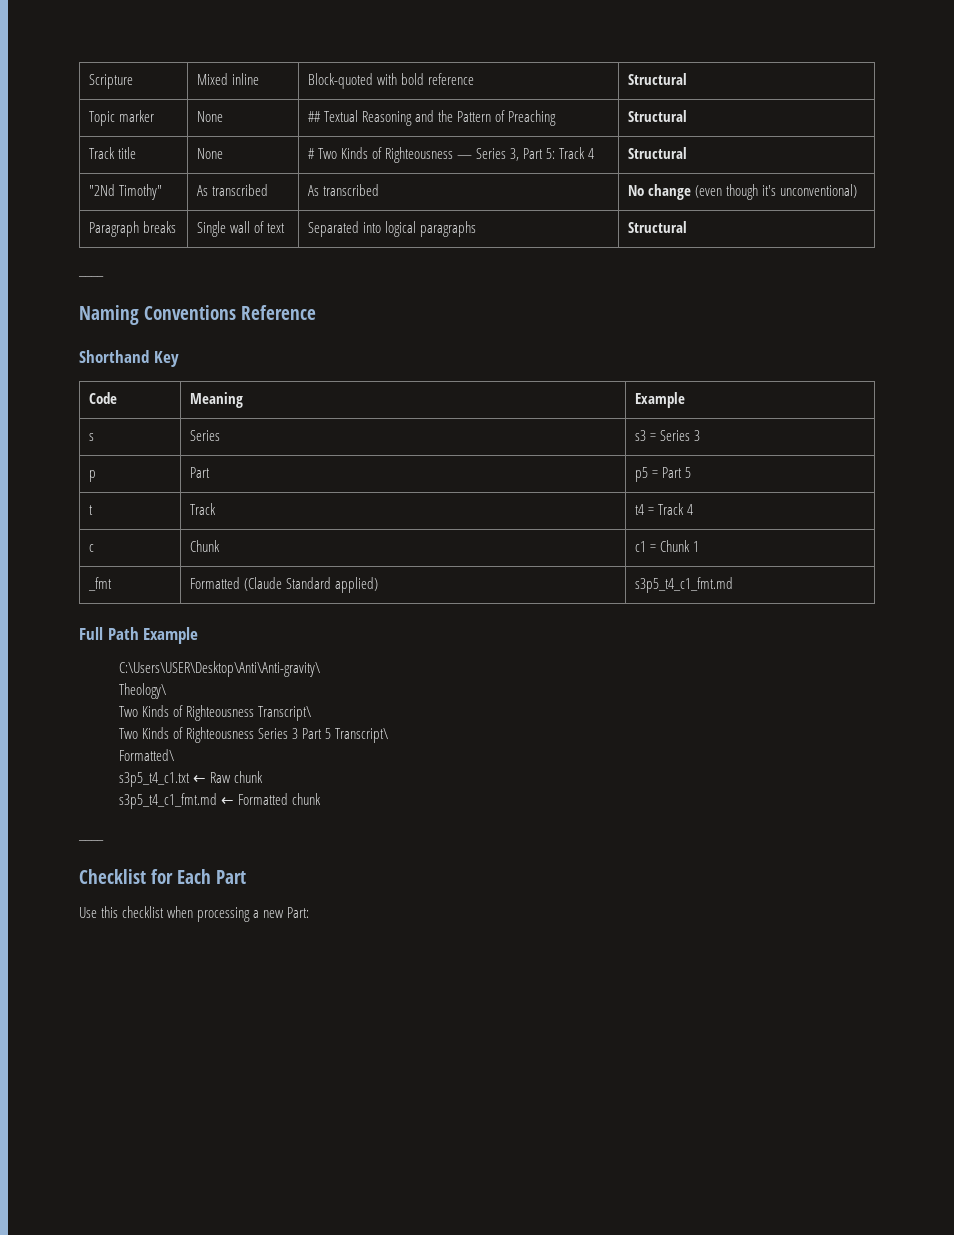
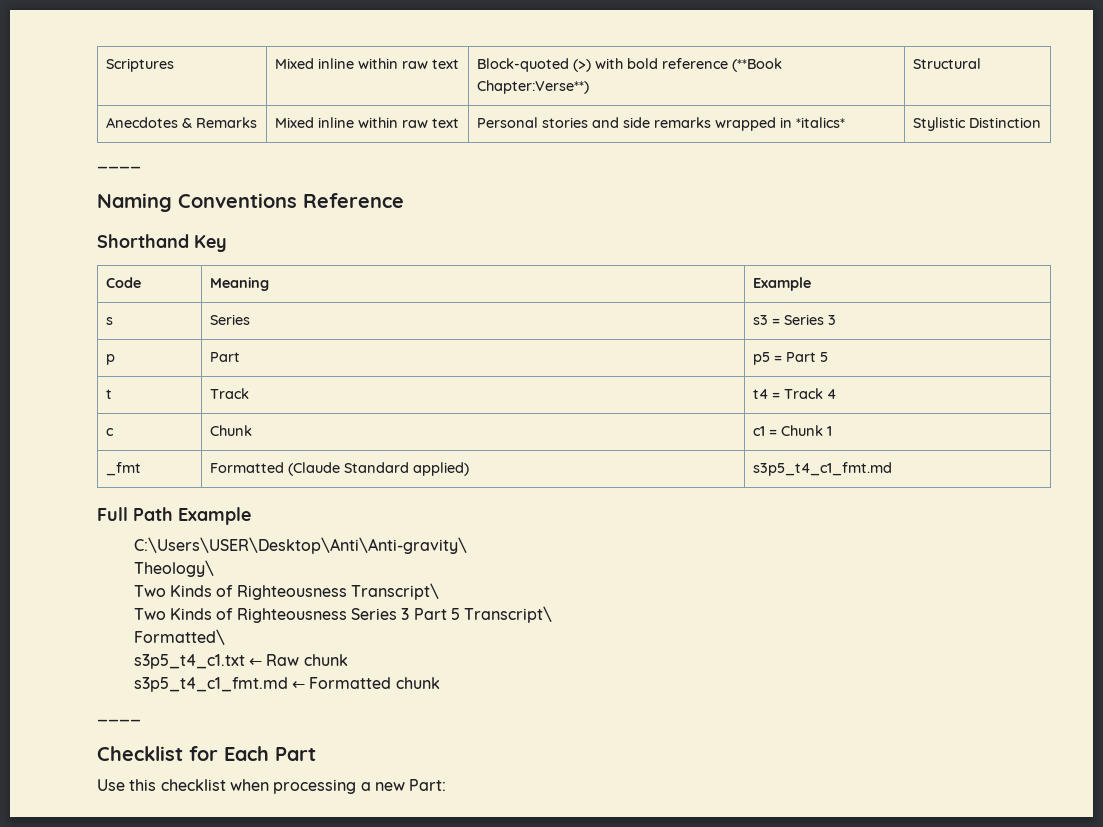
[88,74,133,89] [196,73,259,85] Scripture | Mixed inline -> [105,58,174,72] [274,58,459,69] Scriptures | Mixed inline within raw text
(373, 81) none -> [572,59,591,72] (>)
[627,73,687,85] [88,110,154,126] [196,111,223,122] [307,110,556,126] [627,110,687,122] [88,147,136,159] [196,148,223,159] [307,147,595,163] [627,147,687,159] [88,184,162,200] [196,184,268,196] [307,184,379,196] [627,184,857,200] [88,221,176,237] [196,221,285,237] [307,221,476,237] [627,221,687,233] | Structural // Topic marker | None | ## Textual Reasoning and the Pattern of Preaching | Structural // Track title | None | # Two Kinds of Righteousness — Series 3, Part 5: Track 4 | Structural // "2Nd Timothy" | As transcribed | As transcribed | No change (even though it's unconventional) // Paragraph breaks | Single wall of text | Separated into logical paragraphs | Structural -> [731,58,782,72] [476,80,589,94] [912,58,981,69] [105,117,257,128] [274,117,459,128] [476,117,845,131] [912,117,1041,131] (**Book Chapter:Verse**) | Structural // Anecdotes & Remarks | Mixed inline within raw text | Personal stories and side remarks wrapped in *italics* | Stylistic Distinction

